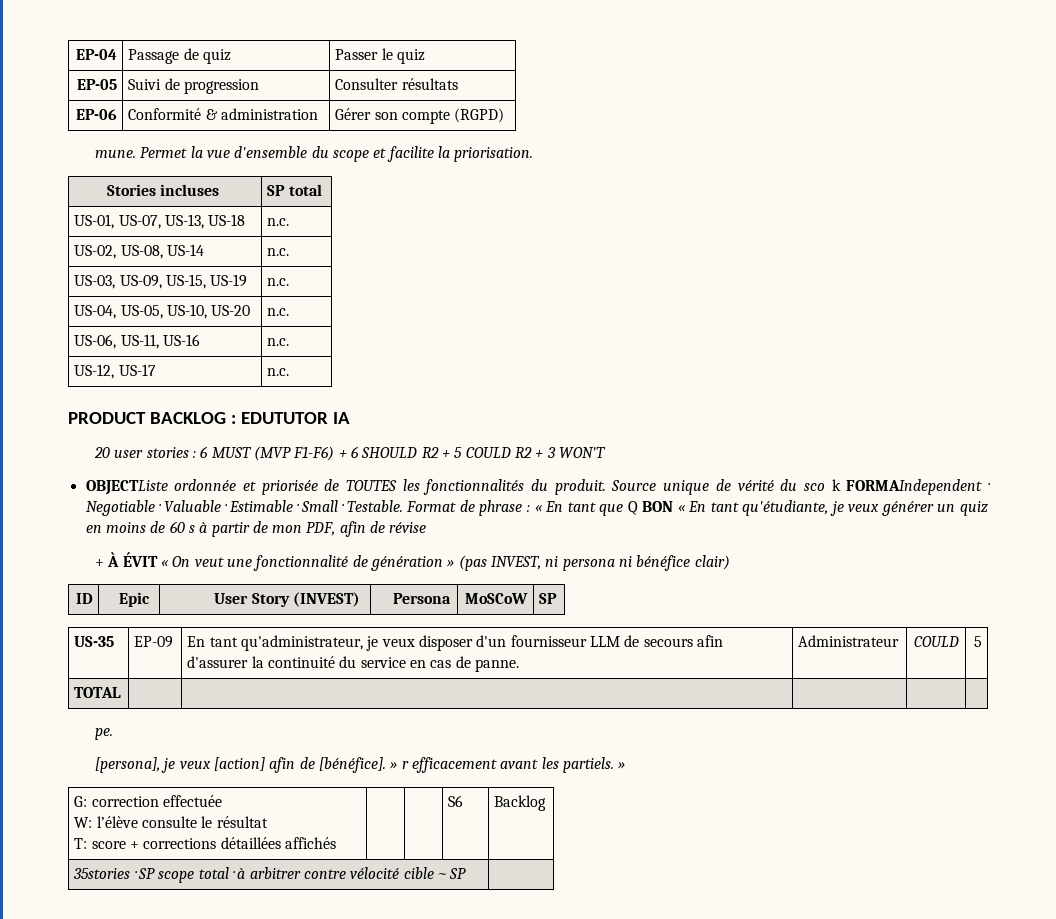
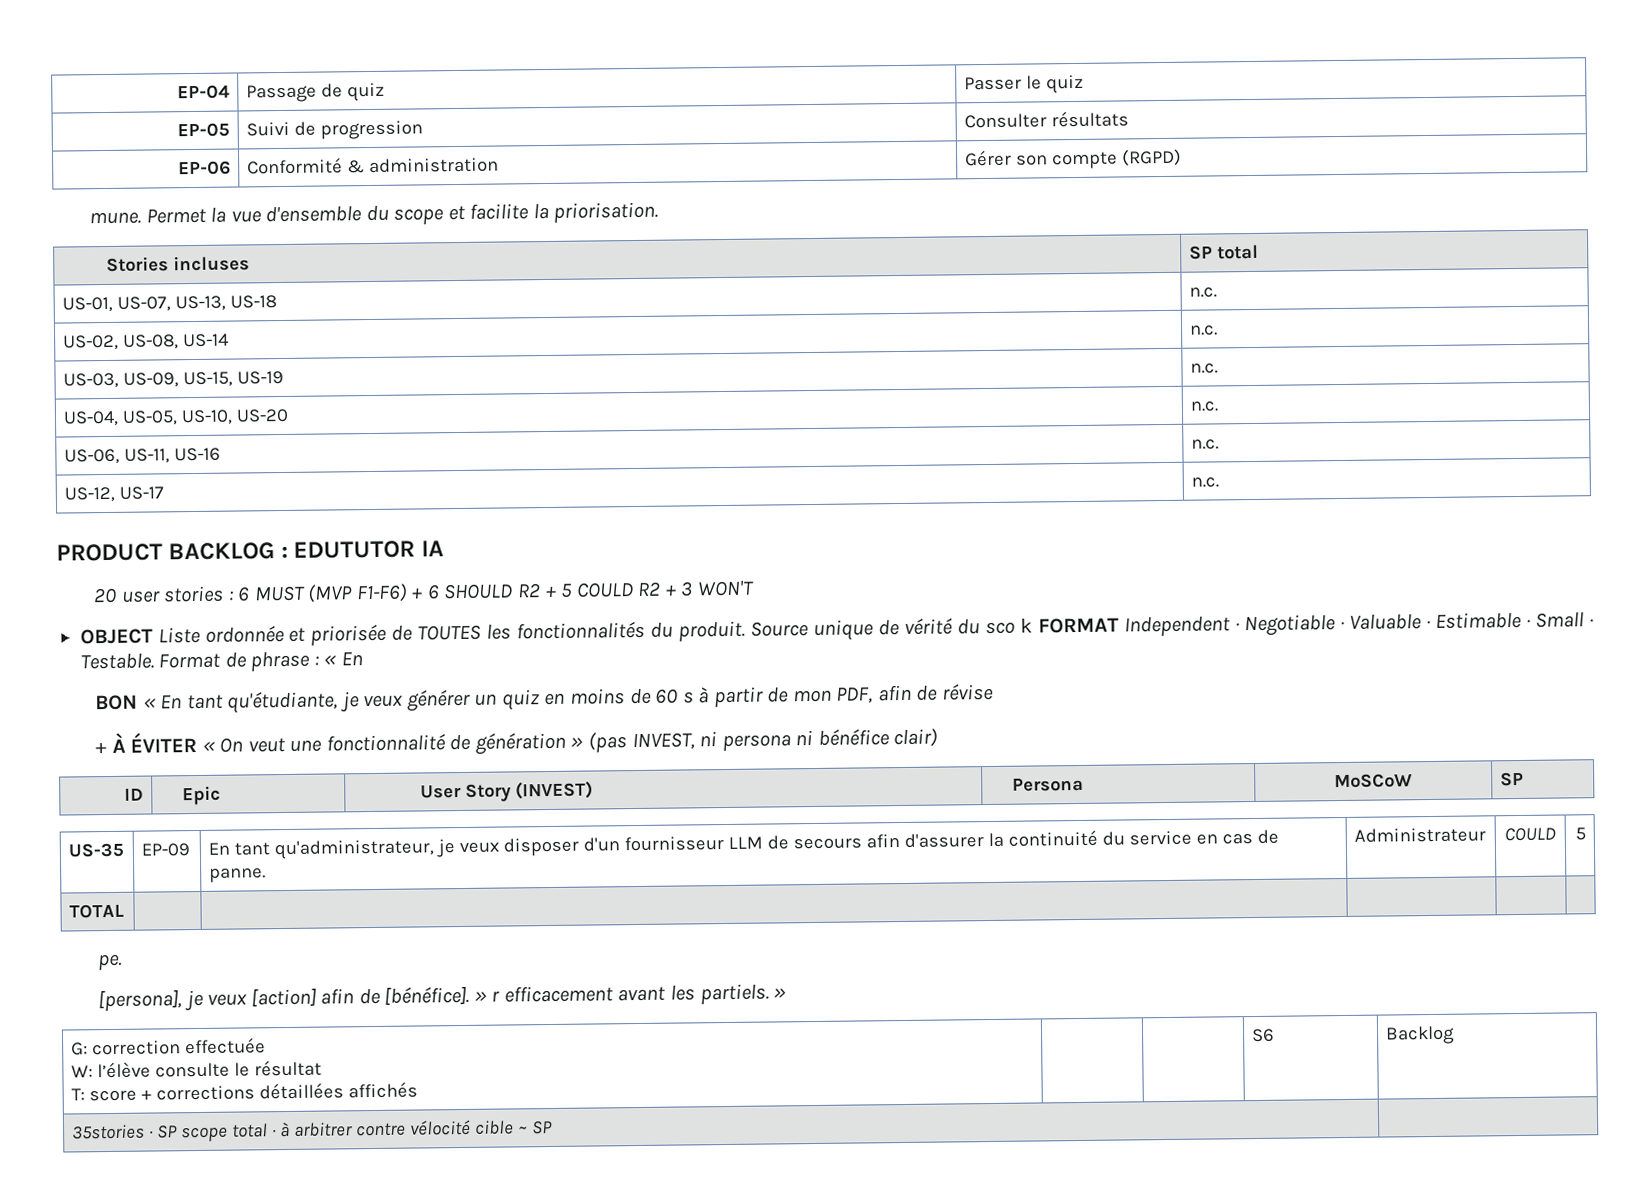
[85,480,168,495] OBJECTListe -> [79,626,201,645] OBJECT Liste
[846,479,983,495] FORMAIndependent -> [1038,616,1232,637] FORMAT Independent
[567,501,638,516] tant que Q -> (363, 659) //
[122,552,158,567] ÉVIT -> [130,731,198,753] ÉVITER

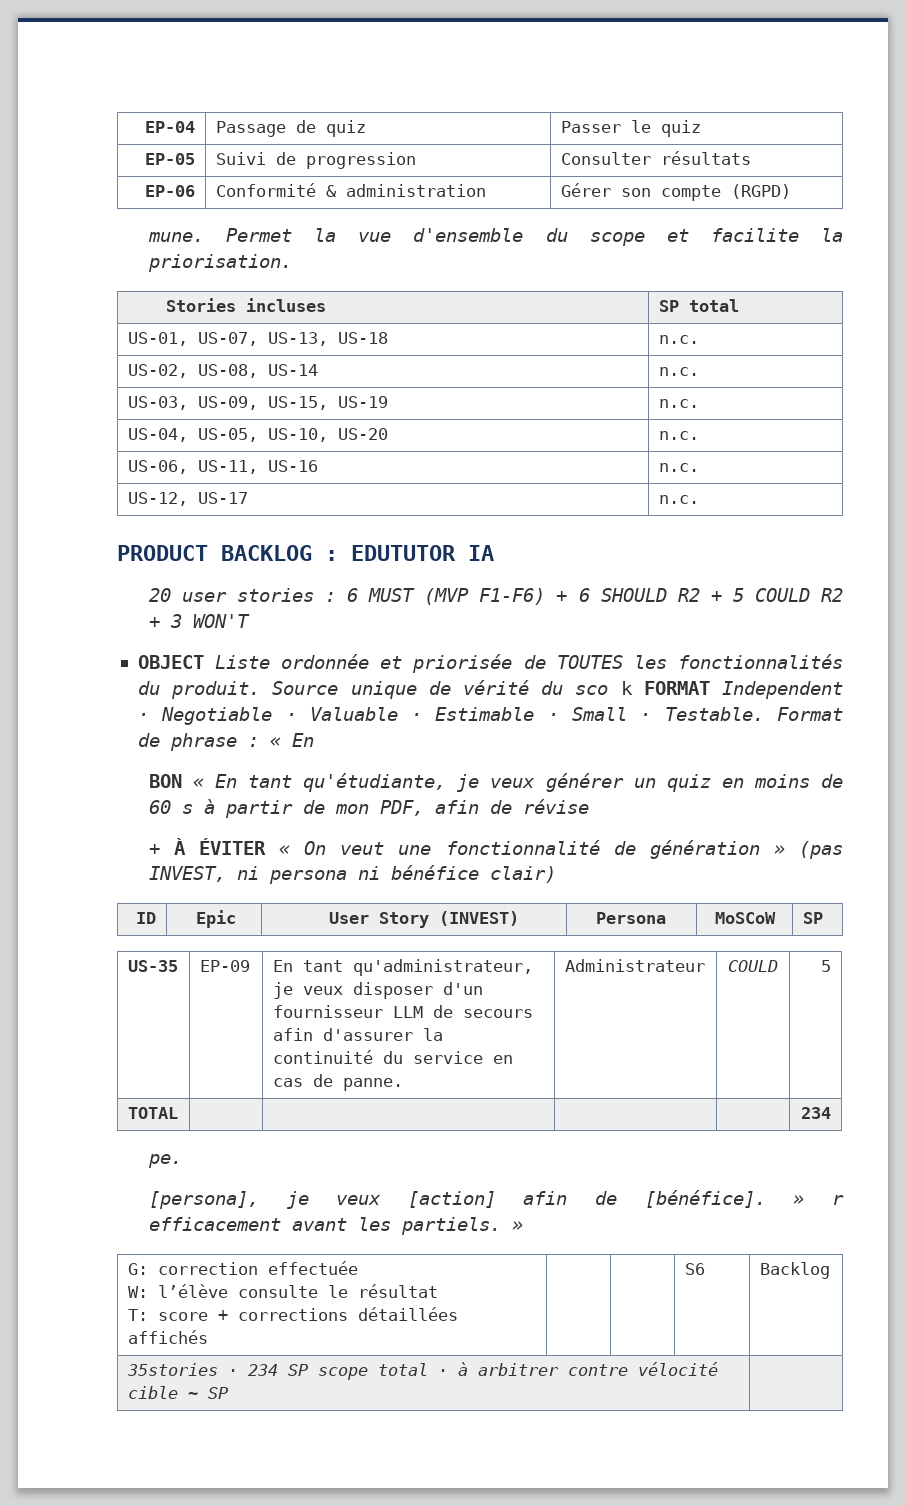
(124, 911) none -> [801,1107,832,1119] 234
(154, 1134) none -> [247,1364,278,1376] 234

